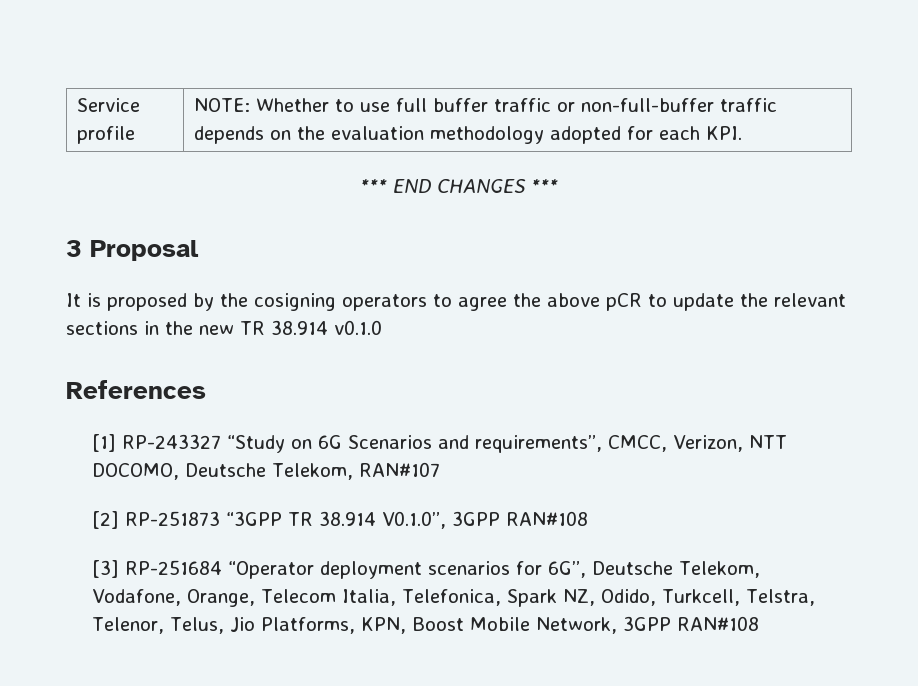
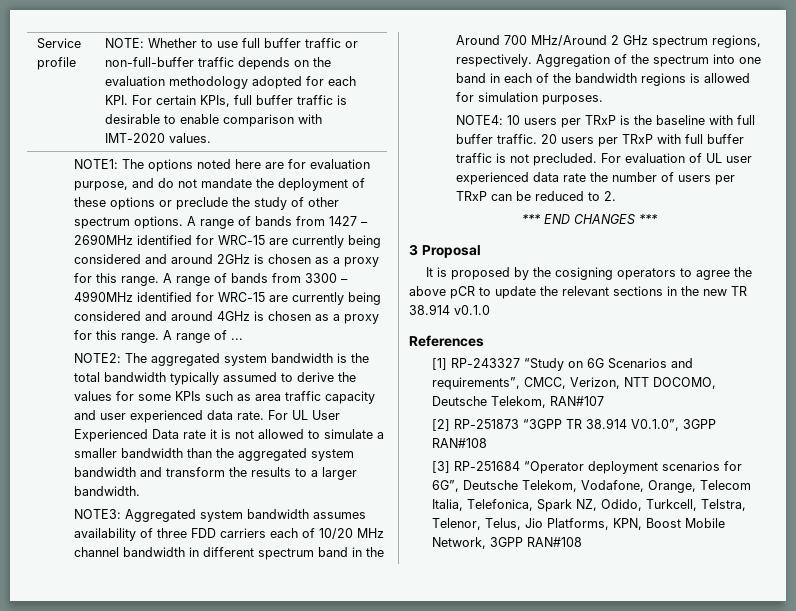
(743, 133) none -> [131,95,347,107] [104,114,322,127] [104,133,211,143] [73,159,370,172] [73,178,365,191] [73,197,339,210] [73,216,368,229] [73,234,381,248] [73,254,379,267] [73,273,348,286] [73,291,381,305] [73,311,379,324] [73,330,243,343] [73,353,369,366] [73,372,356,385] [73,391,375,404] [73,410,340,423] [73,429,384,442] [73,448,354,461] [73,467,357,480] [73,486,140,496] [73,509,366,522] [73,528,384,541] [73,547,384,560] [455,35,761,48] [455,54,761,67] [455,73,750,86] [455,92,603,105] [455,115,755,128] [455,134,744,147] [455,153,752,166] [455,172,735,185] [455,191,616,201] For certain KPIs, full buffer traffic is desirable to enable comparison with IMT-2020 values. // NOTE1: The options noted here are for evaluation purpose, and do not mandate the deployment of these options or preclude the study of other spectrum options. A range of bands from 1427 – 2690MHz identified for WRC-15 are currently being considered and around 2GHz is chosen as a proxy for this range. A range of bands from 3300 – 4990MHz identified for WRC-15 are currently being considered and around 4GHz is chosen as a proxy for this range. A range of ... // NOTE2: The aggregated system bandwidth is the total bandwidth typically assumed to derive the values for some KPIs such as area traffic capacity and user experienced data rate. For UL User Experienced Data rate it is not allowed to simulate a smaller bandwidth than the aggregated system bandwidth and transform the results to a larger bandwidth. // NOTE3: Aggregated system bandwidth assumes availability of three FDD carriers each of 10/20 MHz channel bandwidth in different spectrum band in the Around 700 MHz/Around 2 GHz spectrum regions, respectively. Aggregation of the spectrum into one band in each of the bandwidth regions is allowed for simulation purposes. // NOTE4: 10 users per TRxP is the baseline with full buffer traffic. 20 users per TRxP with full buffer traffic is not precluded. For evaluation of UL user experienced data rate the number of users per TRxP can be reduced to 2.

